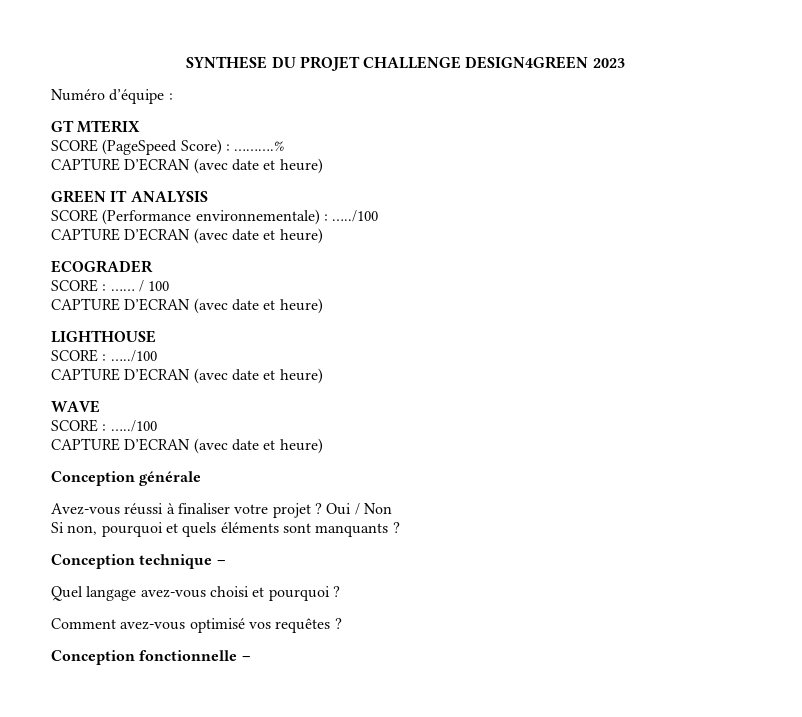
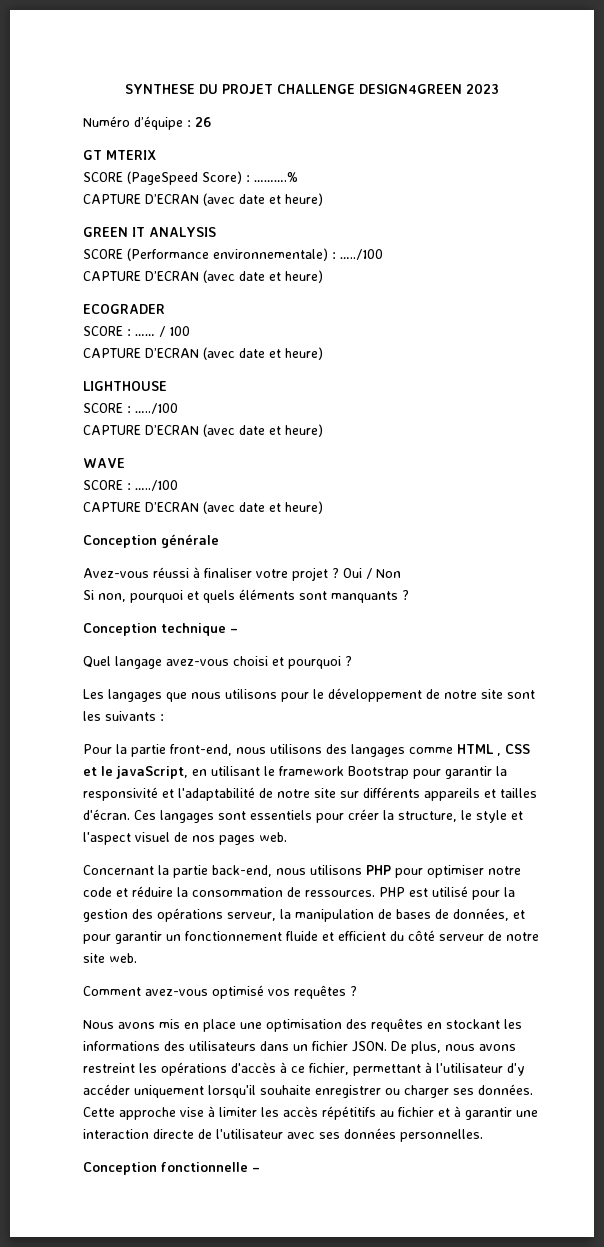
(173, 96) none -> [195,117,211,127] 26
(340, 591) none -> [83,688,535,702] [83,711,164,721] [83,744,530,757] [83,766,507,779] [83,787,537,801] [83,809,523,823] [83,832,287,845] [83,865,521,878] [83,886,515,900] [83,908,525,922] [83,930,539,944] [83,953,137,963] // Les langages que nous utilisons pour le développement de notre site sont les suivants : // Pour la partie front-end, nous utilisons des langages comme HTML , CSS et le javaScript, en utilisant le framework Bootstrap pour garantir la responsivité et l'adaptabilité de notre site sur différents appareils et tailles d'écran. Ces langages sont essentiels pour créer la structure, le style et l'aspect visuel de nos pages web. // Concernant la partie back-end, nous utilisons PHP pour optimiser notre code et réduire la consommation de ressources. PHP est utilisé pour la gestion des opérations serveur, la manipulation de bases de données, et pour garantir un fonctionnement fluide et efficient du côté serveur de notre site web.
(342, 623) none -> [83,1018,522,1032] [83,1041,516,1054] [83,1062,525,1076] [83,1084,533,1098] [83,1106,538,1120] [83,1128,483,1142] // Nous avons mis en place une optimisation des requêtes en stockant les informations des utilisateurs dans un fichier JSON. De plus, nous avons restreint les opérations d'accès à ce fichier, permettant à l'utilisateur d'y accéder uniquement lorsqu'il souhaite enregistrer ou charger ses données. Cette approche vise à limiter les accès répétitifs au fichier et à garantir une interaction directe de l'utilisateur avec ses données personnelles.

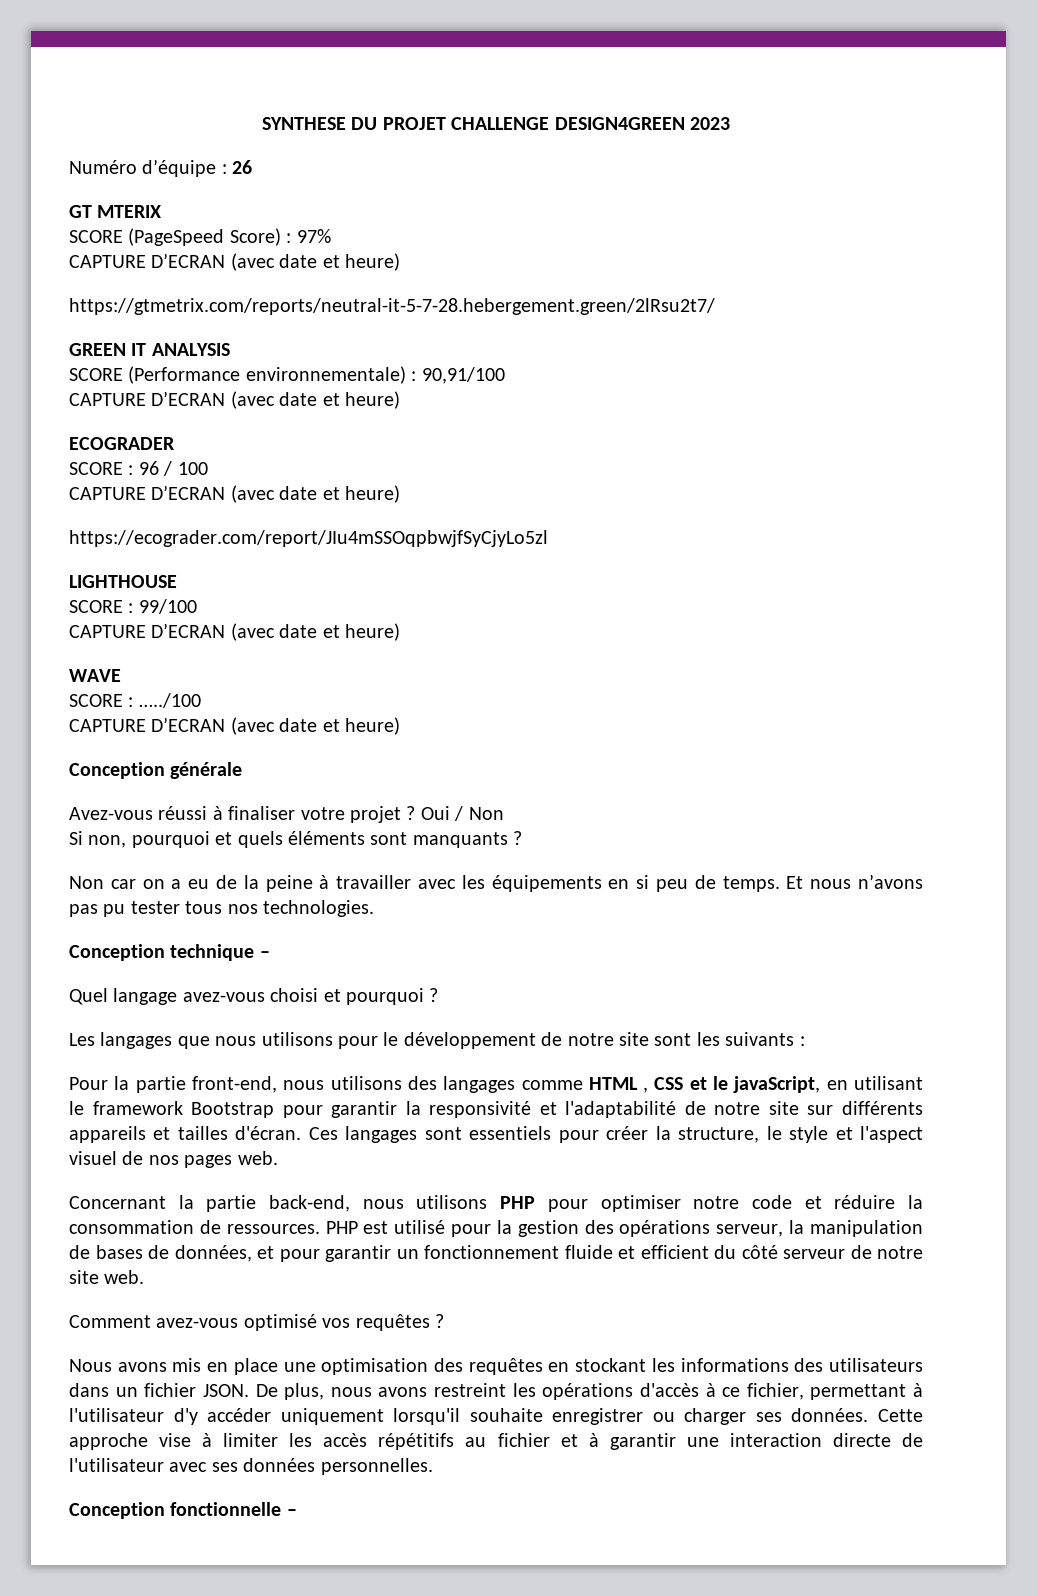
[254,172,298,182] [83,193,323,206] ……….% // CAPTURE D’ECRAN (avec date et heure) -> [296,229,331,243] [69,253,400,271] [69,298,715,315] 97% // CAPTURE D’ECRAN (avec date et heure) // https://gtmetrix.com/reports/neutral-it-5-7-28.hebergement.green/2lRsu2t7/
[340,249,383,260] …../100 -> [421,367,505,384] 90,91/100
[135,334,155,336] …… -> [138,461,159,475] 96
(323, 353) none -> [69,530,548,547] // https://ecograder.com/report/JIu4mSSOqpbwjfSyCjyLo5zl
[135,403,178,414] …../100 -> [138,599,197,614] 99/100
(409, 595) none -> [69,874,923,892] [69,900,374,917] // Non car on a eu de la peine à travailler avec les équipements en si peu de temps. Et nous n’avons pas pu tester tous nos technologies.

